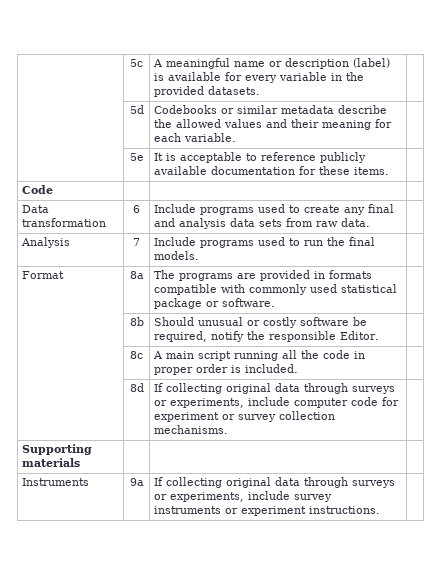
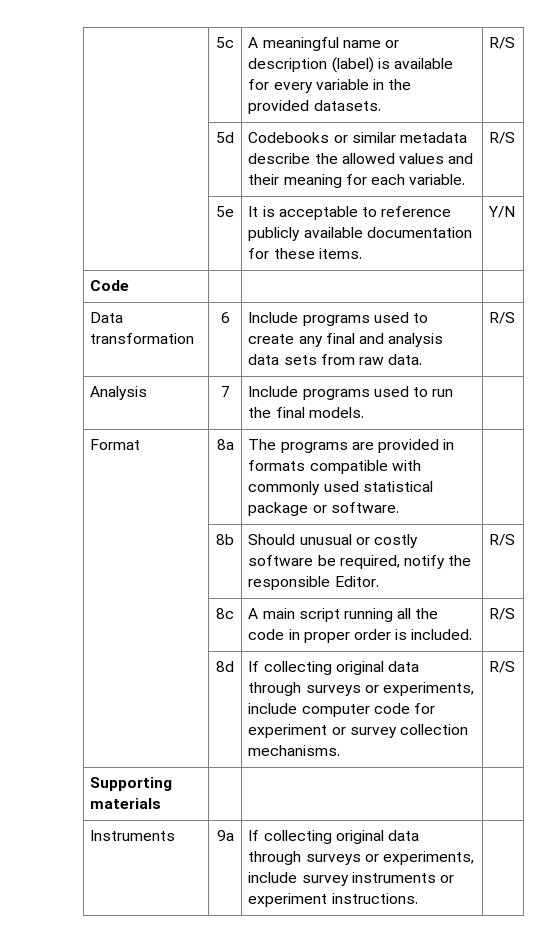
(261, 90) none -> [489,37,516,49] R/S
(237, 137) none -> [489,132,516,144] R/S
(390, 171) none -> [488,206,516,218] Y/N
(371, 222) none -> [489,312,516,324] R/S
(380, 335) none -> [489,534,516,546] R/S
(299, 368) none -> [489,608,516,620] R/S
(229, 429) none -> [489,661,516,673] R/S

